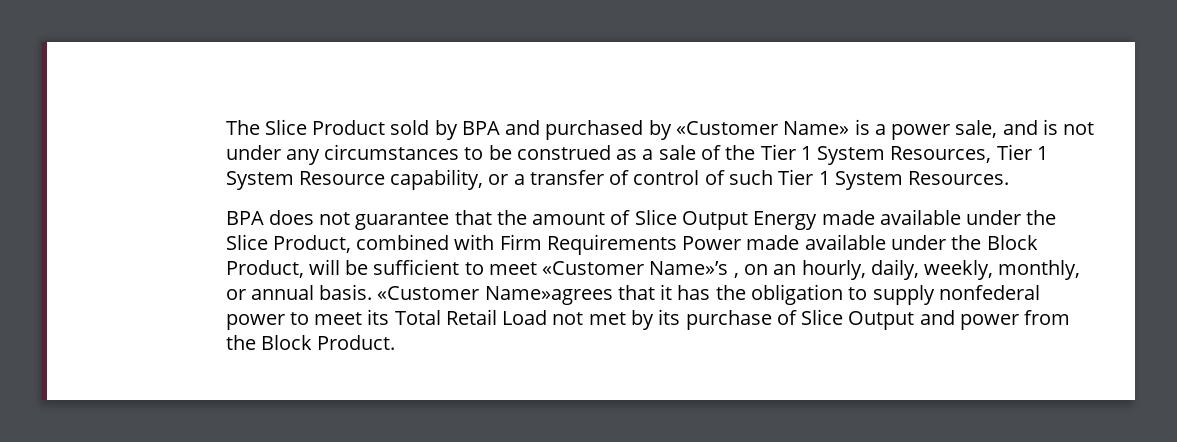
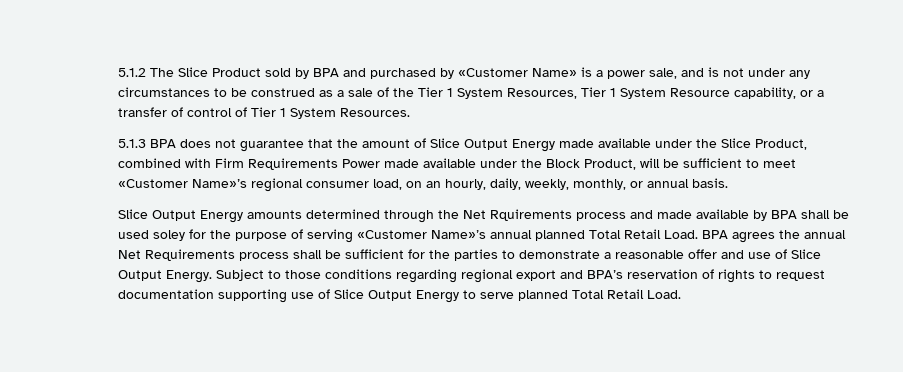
(225, 127) none -> [118,68,147,77] 5.1.2
[728,170,773,185] such -> (248, 112) none
(1010, 178) none -> [118,139,147,148] 5.1.3
[733,273,739,278] , -> [251,178,403,192] regional consumer load,
[377,284,1040,305] [225,309,1071,330] [225,335,396,350] «Customer Name»agrees that it has the obligation to supply nonfederal power to meet its Total Retail Load not met by its purchase of Slice Output and power from the Block Product. -> [118,209,850,223] [118,229,847,243] [118,249,822,261] [118,269,826,283] [118,289,682,303] // Slice Output Energy amounts determined through the Net Rquirements process and made available by BPA shall be used soley for the purpose of serving «Customer Name»’s annual planned Total Retail Load. BPA agrees the annual Net Requirements process shall be sufficient for the parties to demonstrate a reasonable offer and use of Slice Output Energy. Subject to those conditions regarding regional export and BPA’s reservation of rights to request documentation supporting use of Slice Output Energy to serve planned Total Retail Load.

